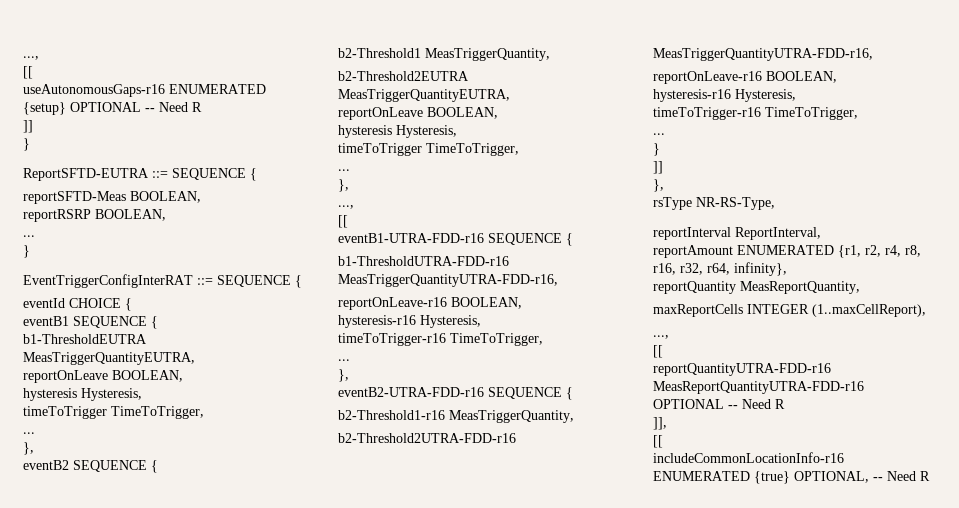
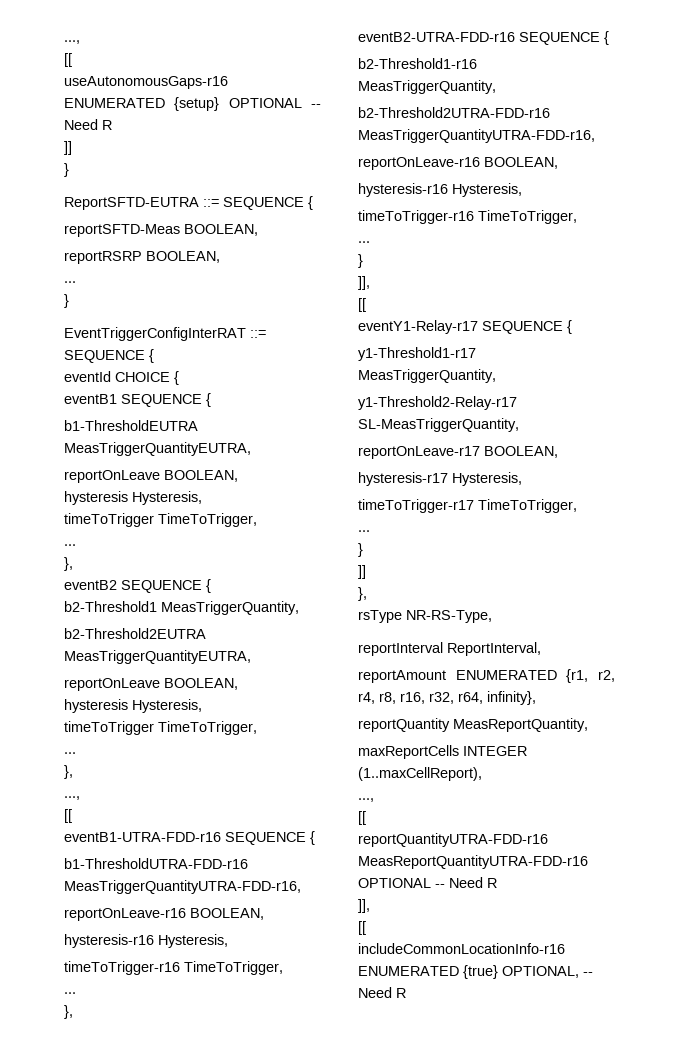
(660, 149) none -> [358,276,370,290] [358,298,366,312] [358,320,572,334] [358,347,476,361] [358,369,496,383] [358,396,517,410] [358,418,519,432] [358,446,558,459] [358,472,522,486] [358,499,577,513] [358,530,370,532] [358,543,363,557] // ]], // [[ // eventY1-Relay-r17 SEQUENCE { // y1-Threshold1-r17 MeasTriggerQuantity, // y1-Threshold2-Relay-r17 SL-MeasTriggerQuantity, // reportOnLeave-r17 BOOLEAN, // hysteresis-r17 Hysteresis, // timeToTrigger-r17 TimeToTrigger, // ... // }

